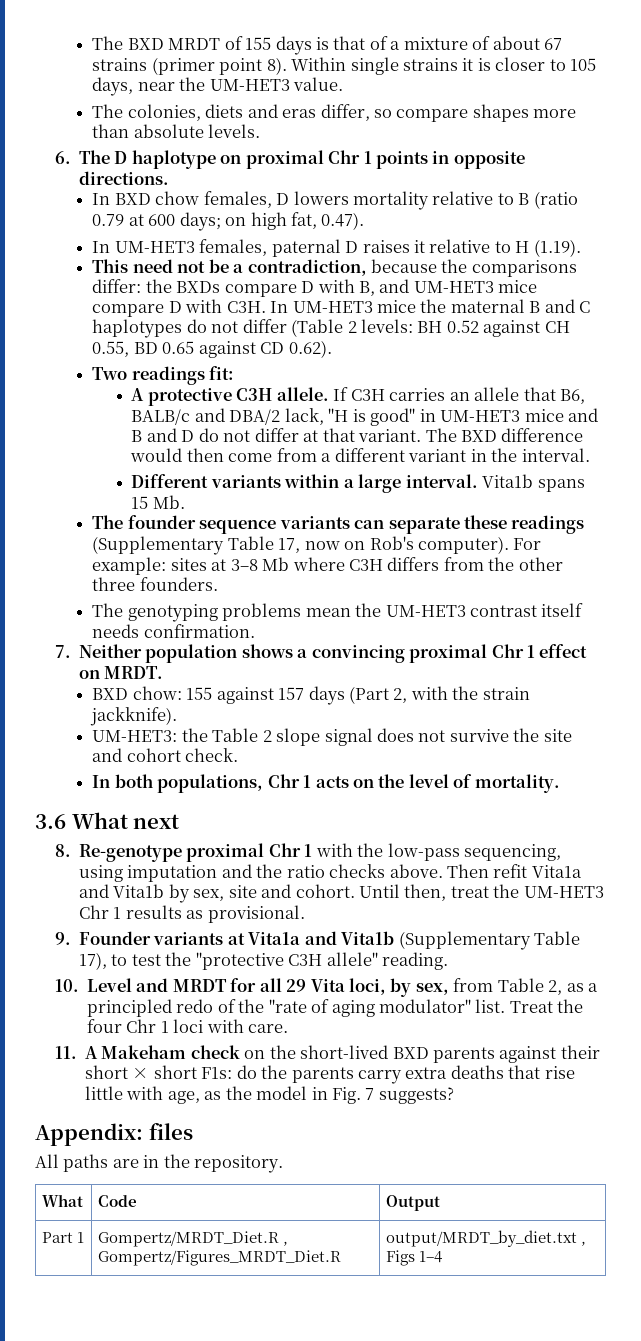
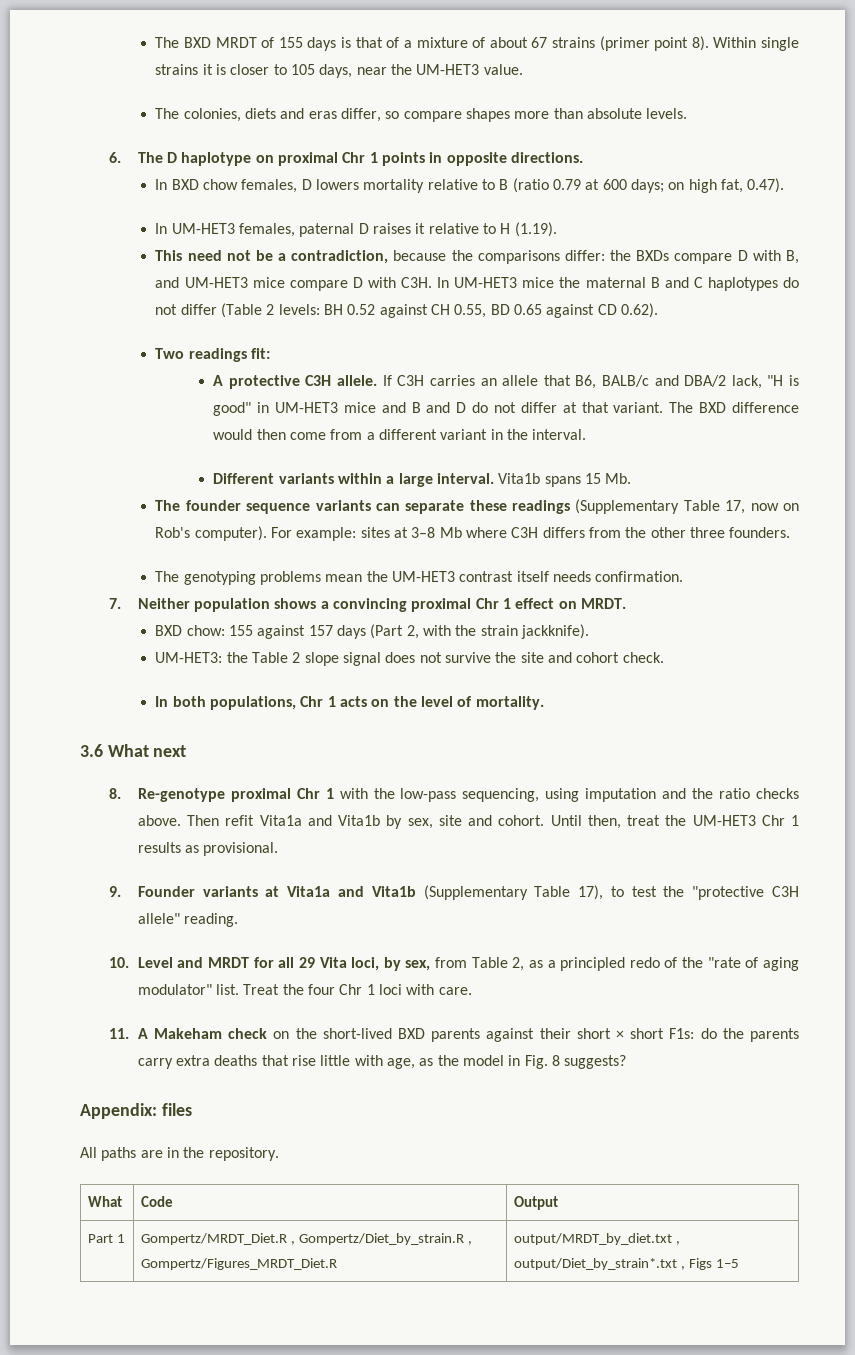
[365,1088,375,1100] 7 -> [551,1055,560,1066] 8
(289, 1243) none -> [298,1233,472,1245] Gompertz/Diet_by_strain.R ,
[386,1250,443,1266] Figs 1–4 -> [514,1258,739,1270] output/Diet_by_strain*.txt , Figs 1–5

